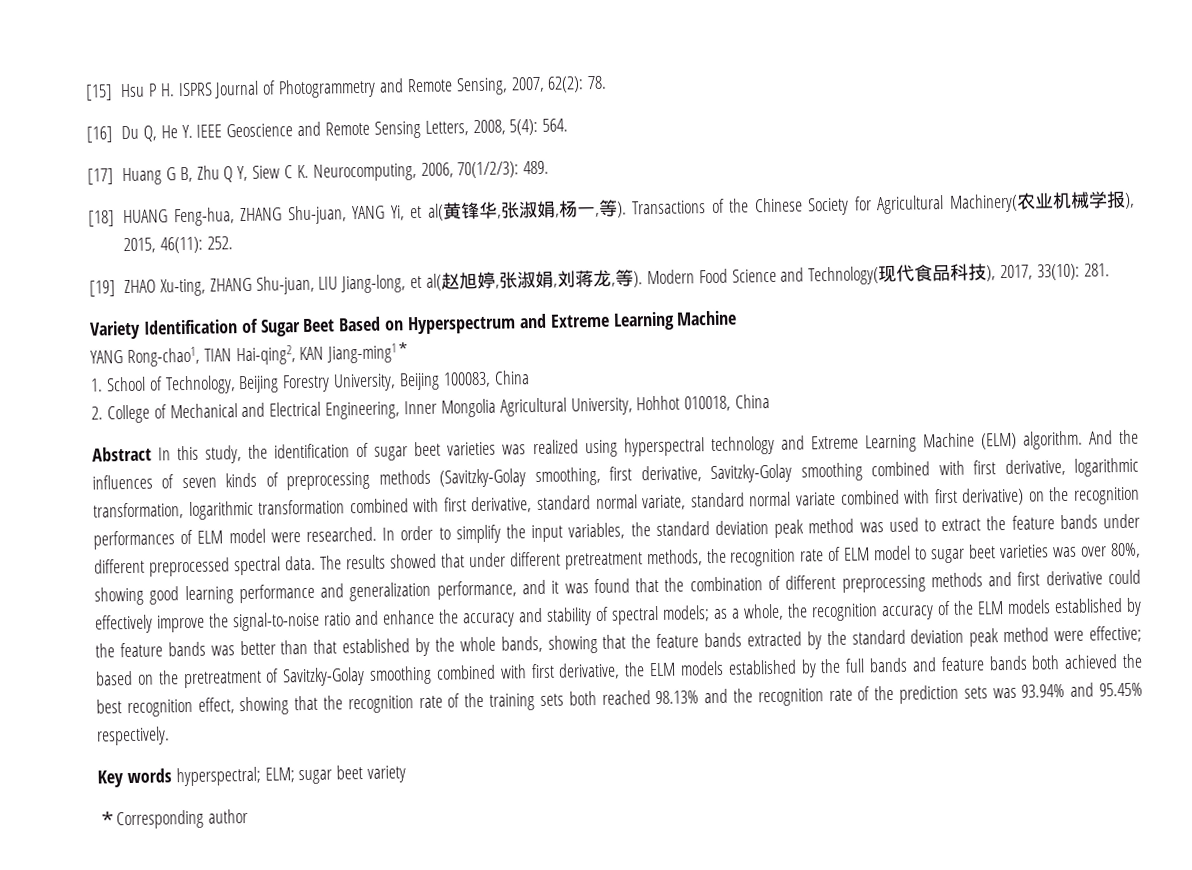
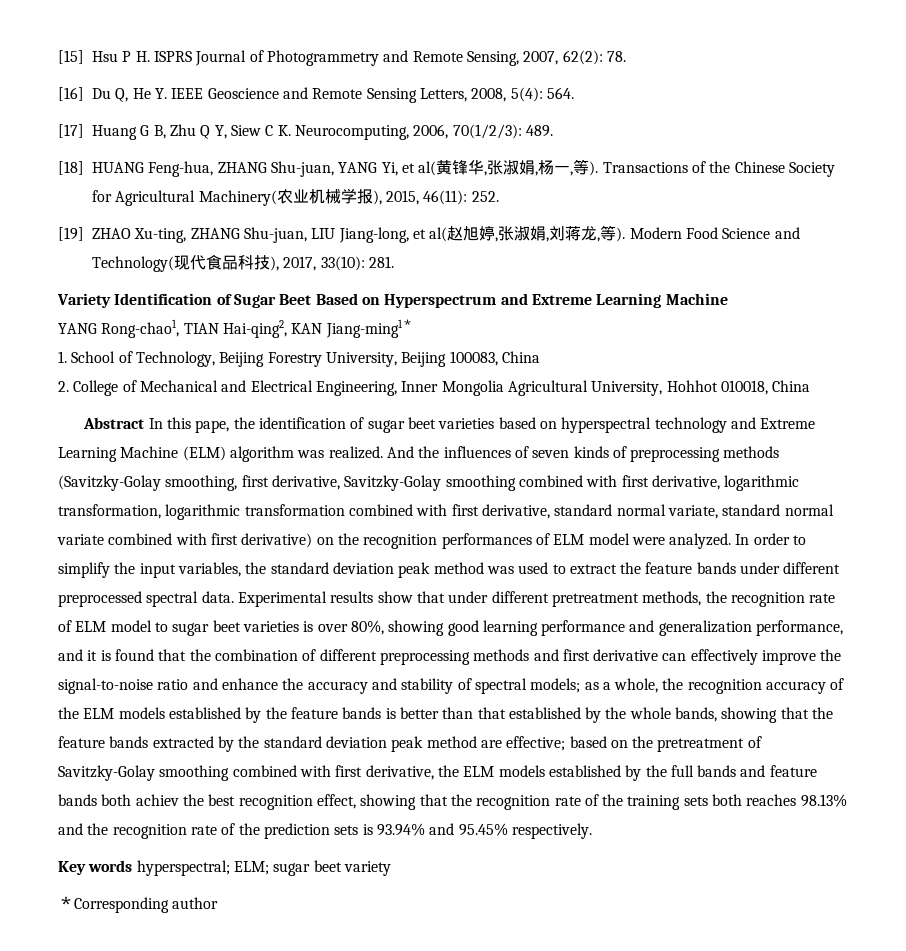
[205,445,243,464] study, -> [195,420,230,433] pape,
[502,439,618,458] was realized using -> [498,417,557,429] based on
[1022,430,1083,450] algorithm. -> [229,446,383,462] algorithm was realized.
[306,526,377,542] researched. -> [669,533,732,549] analyzed.
[319,553,437,570] The results showed -> [237,591,413,607] Experimental results show
[1052,546,1078,558] was -> [303,621,314,632] is
[564,583,589,594] was -> [100,650,111,661] is
[1108,569,1142,585] could -> [662,653,687,661] can
[210,645,235,656] was -> [385,708,396,719] is
[1054,630,1085,642] were -> [480,740,502,748] are
[1064,654,1119,670] achieved -> [135,794,179,806] achiev
[601,690,651,705] reached -> [746,794,797,806] reaches
[992,687,1017,699] was -> [362,824,373,835] is

